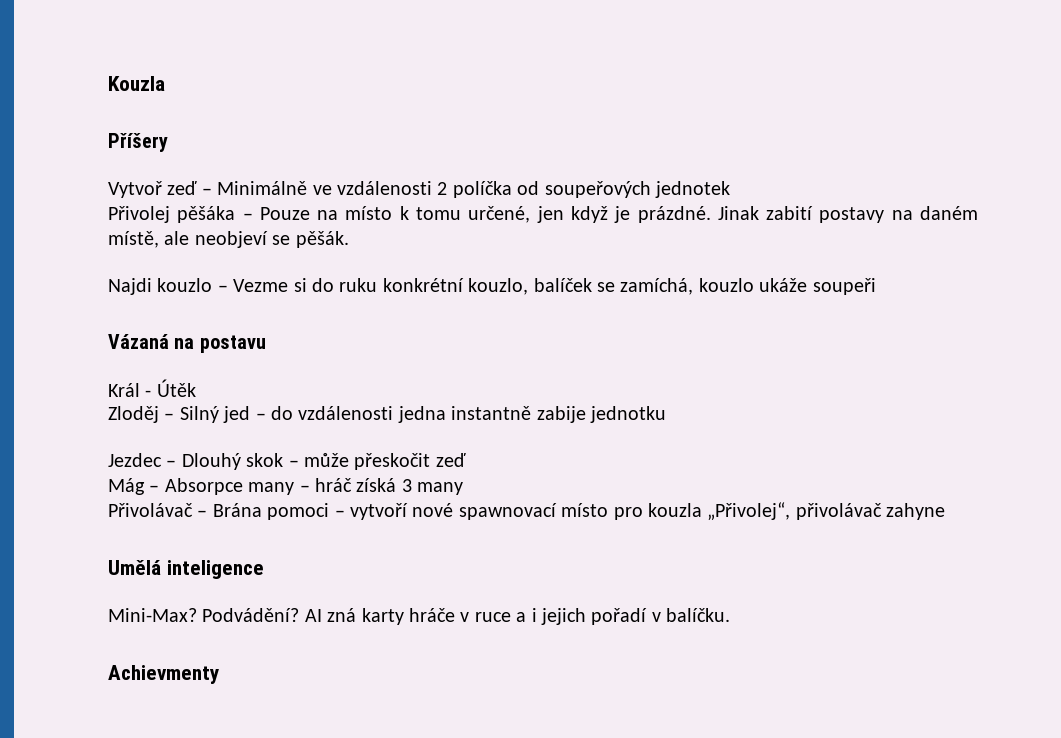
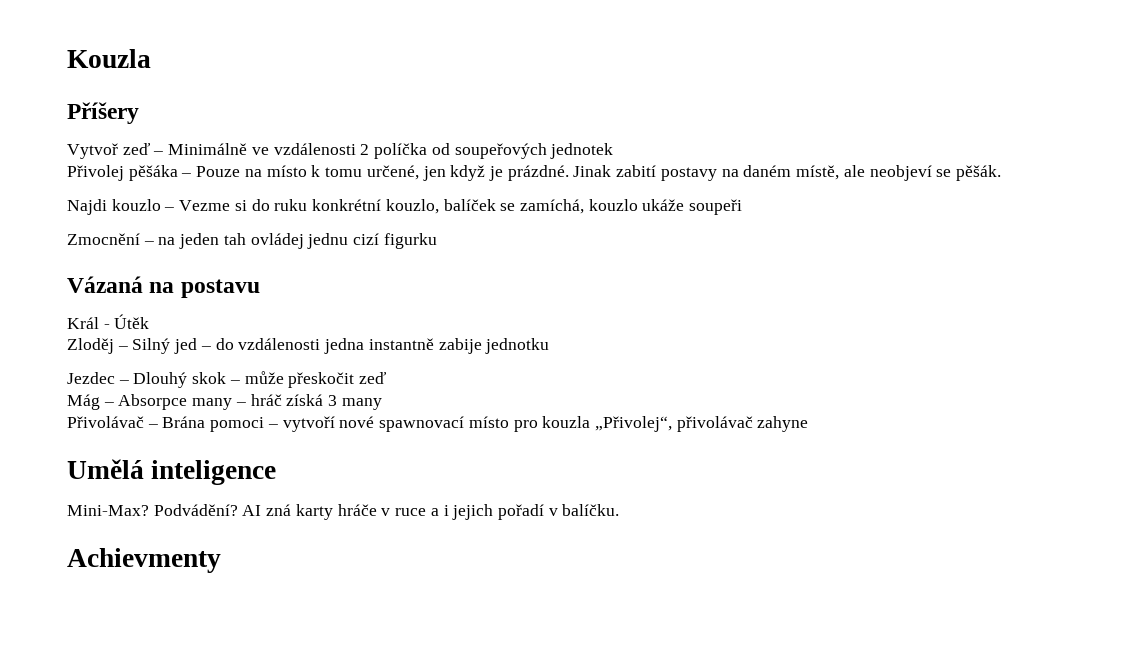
(876, 286) none -> [67,233,437,249] // Zmocnění – na jeden tah ovládej jednu cizí figurku

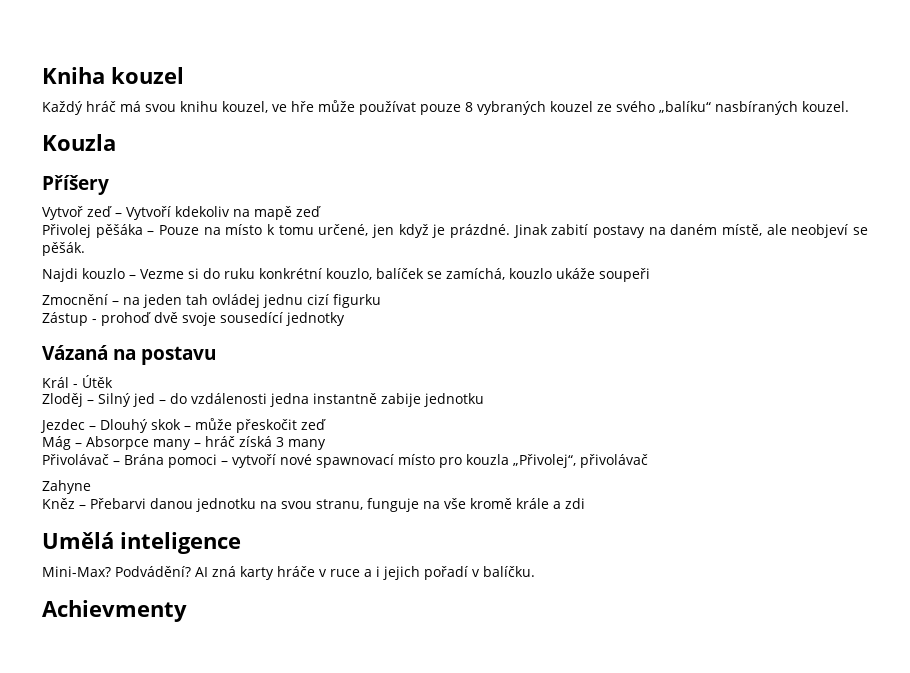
(67, 58) none -> [42,67,184,84] [42,100,849,115] Kniha kouzel // Každý hráč má svou knihu kouzel, ve hře může používat pouze 8 vybraných kouzel ze svého „balíku“ nasbíraných kouzel. //
[168,143,614,159] Minimálně ve vzdálenosti 2 políčka od soupeřových jednotek -> [126,206,321,220] Vytvoří kdekoliv na mapě zeď
(437, 241) none -> [42,312,345,326] // Zástup - prohoď dvě svoje sousedící jednotky
[757,416,809,432] zahyne -> [42,480,91,494] [42,498,585,512] // Zahyne // Kněz – Přebarvi danou jednotku na svou stranu, funguje na vše kromě krále a zdi

